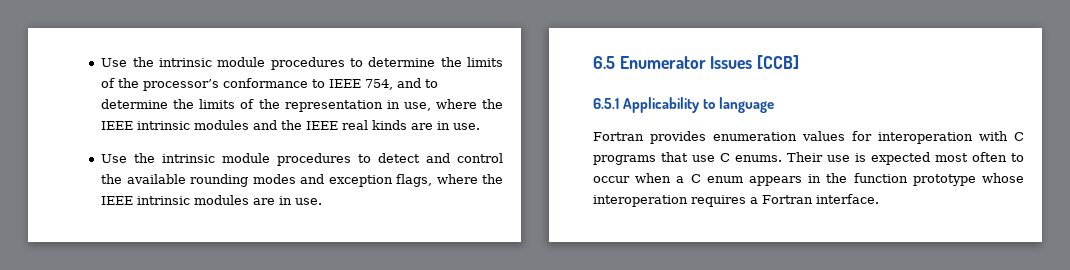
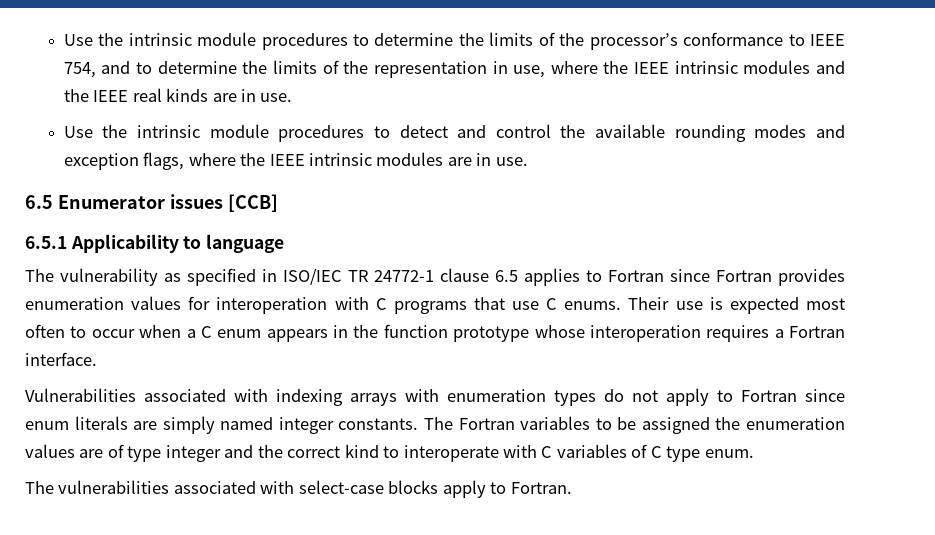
[710,56,753,69] Issues -> [169,194,223,209] issues
(775, 105) none -> [25,268,710,286] The vulnerability as specified in ISO/IEC TR 24772-1 clause 6.5 applies to Fortran since
(879, 199) none -> [25,388,845,406] [25,416,845,434] [25,444,754,462] [25,480,572,498] // Vulnerabilities associated with indexing arrays with enumeration types do not apply to Fortran since enum literals are simply named integer constants. The Fortran variables to be assigned the enumeration values are of type integer and the correct kind to interoperate with C variables of C type enum. // The vulnerabilities associated with select-case blocks apply to Fortran.

